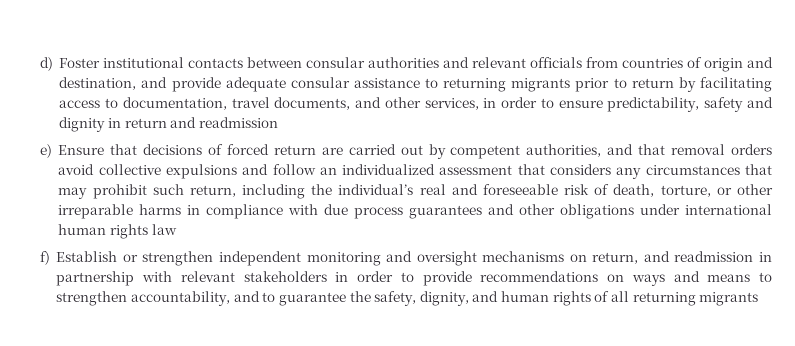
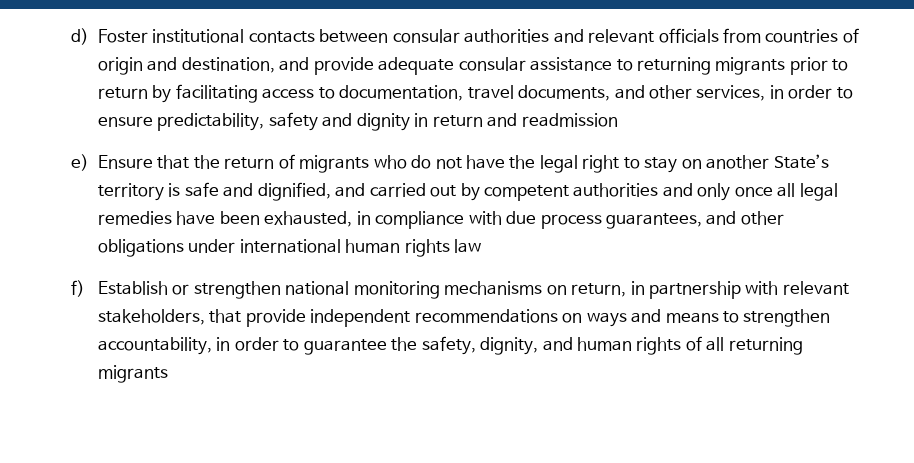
[143,144,772,159] [58,164,773,179] [58,184,774,199] [58,204,182,219] decisions of forced return are carried out by competent authorities, and that removal orders avoid collective expulsions and follow an individualized assessment that considers any circumstances that may prohibit such return, including the individual’s real and foreseeable risk of death, torture, or other irreparable harms -> [193,154,829,173] [97,182,838,201] [97,211,353,227] the return of migrants who do not have the legal right to stay on another State’s territory is safe and dignified, and carried out by competent authorities and only once all legal remedies have been exhausted,
[409,205,483,219] guarantees -> [606,213,703,229] guarantees,
[218,251,477,266] independent monitoring and oversight -> [285,281,440,299] national monitoring
[643,251,754,262] and readmission -> (627, 290) none
[243,271,472,286] stakeholders in order to provide -> [97,309,411,327] stakeholders, that provide independent
[233,291,260,302] and -> [216,337,279,351] in order

